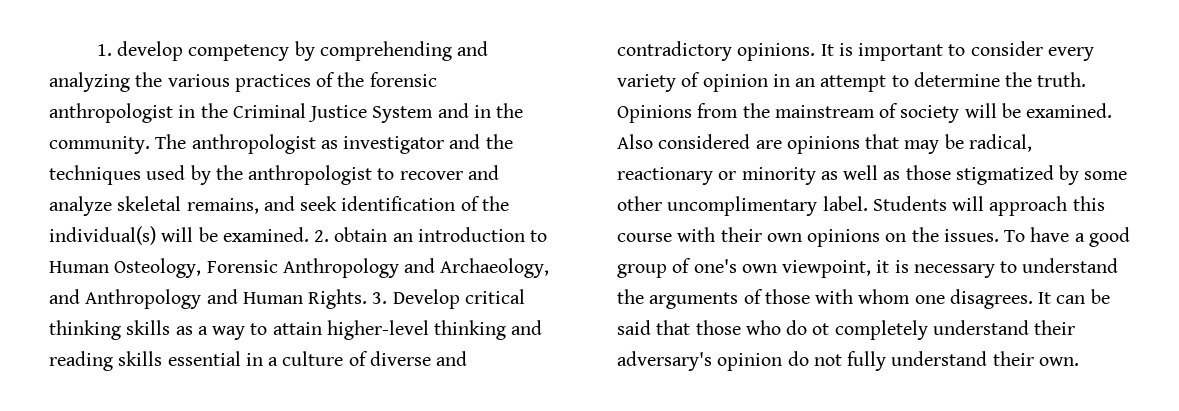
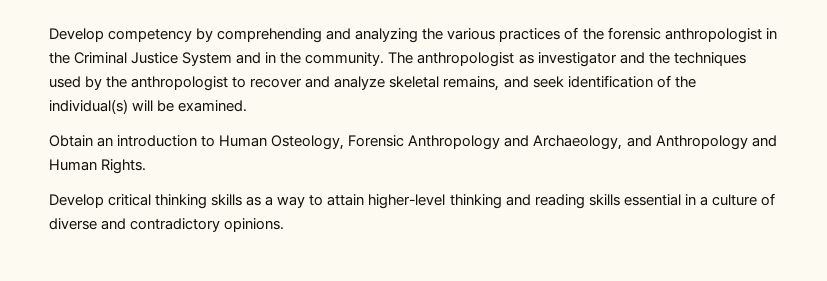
[96,41,183,61] 1. develop -> [49,28,104,42] Develop
[314,227,388,242] 2. obtain -> [49,135,93,147] // Obtain
[372,292,388,304] 3. -> (147, 166) //
[820,41,1094,61] [617,72,1087,92] [617,103,1113,123] [617,134,1032,154] [617,165,1128,185] [617,196,1105,216] [617,227,1130,247] [617,258,1119,278] [617,289,1110,309] [617,320,1076,340] [617,351,1079,371] It is important to consider every variety of opinion in an attempt to determine the truth. Opinions from the mainstream of society will be examined. Also considered are opinions that may be radical, reactionary or minority as well as those stigmatized by some other uncomplimentary label. Students will approach this course with their own opinions on the issues. To have a good group of one's own viewpoint, it is necessary to understand the arguments of those with whom one disagrees. It can be said that those who do ot completely understand their adversary's opinion do not fully understand their own. -> (285, 225) none

